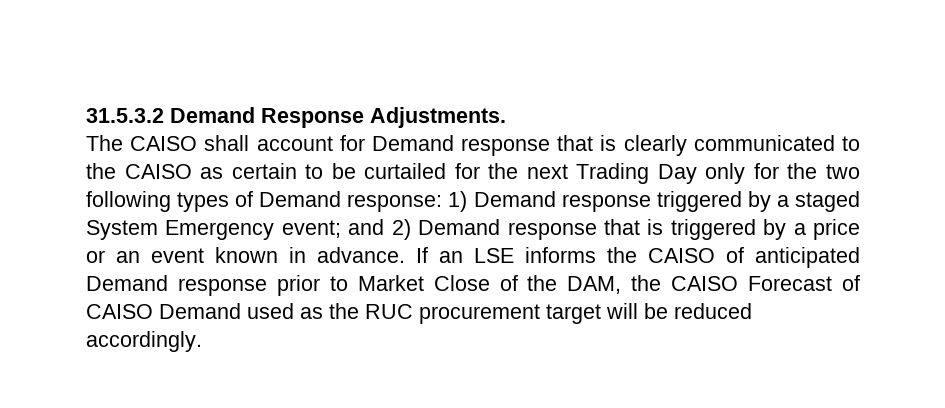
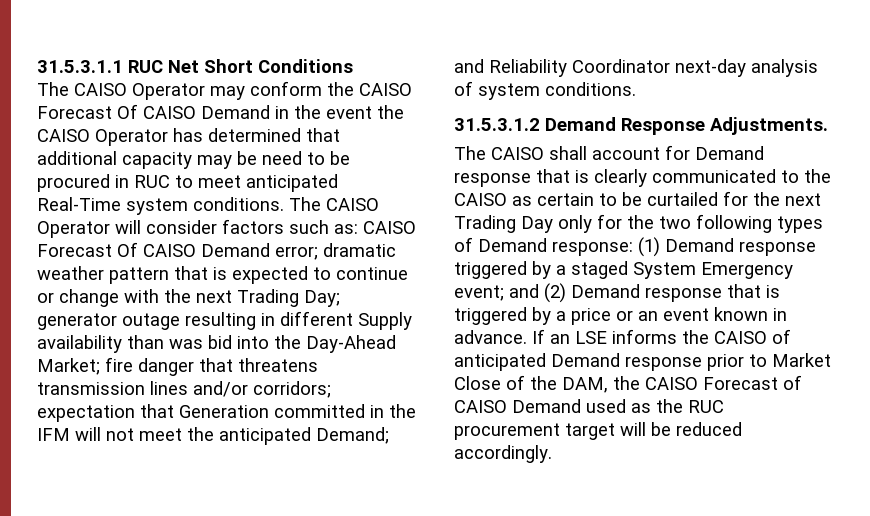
[86,108,164,123] 31.5.3.2 -> [37,59,353,73] [37,81,412,100] [37,104,404,119] [37,128,340,146] [37,151,350,169] [37,174,338,192] [37,197,379,215] [37,219,416,238] [37,242,396,260] [37,266,408,284] [37,289,340,307] [37,311,412,330] [37,335,396,353] [37,357,318,376] [37,381,331,398] [37,404,416,422] [37,427,389,445] [454,59,818,77] [454,81,636,100] [454,118,540,131] 31.5.3.1.1 RUC Net Short Conditions // The CAISO Operator may conform the CAISO Forecast Of CAISO Demand in the event the CAISO Operator has determined that additional capacity may be need to be procured in RUC to meet anticipated Real-Time system conditions. The CAISO Operator will consider factors such as: CAISO Forecast Of CAISO Demand error; dramatic weather pattern that is expected to continue or change with the next Trading Day; generator outage resulting in different Supply availability than was bid into the Day-Ahead Market; fire danger that threatens transmission lines and/or corridors; expectation that Generation committed in the IFM will not meet the anticipated Demand; and Reliability Coordinator next-day analysis of system conditions. // 31.5.3.1.2
[448,191,468,212] 1) -> [638,237,660,257] (1)
[391,219,411,240] 2) -> [544,283,566,303] (2)

